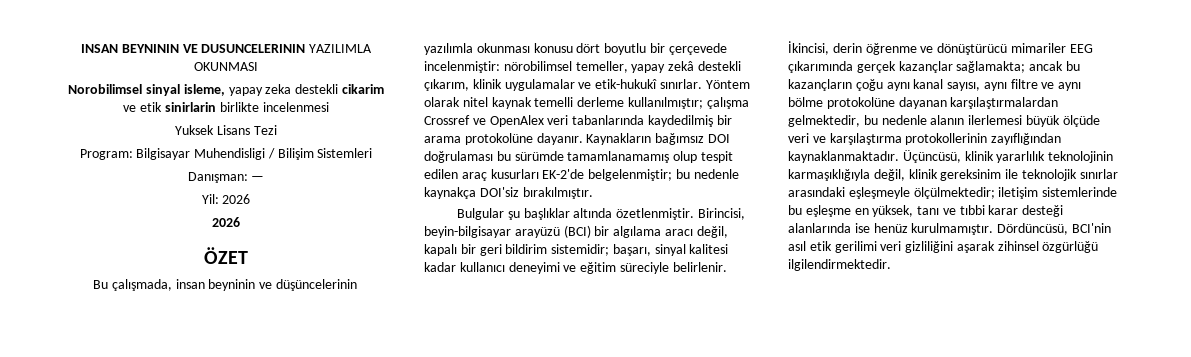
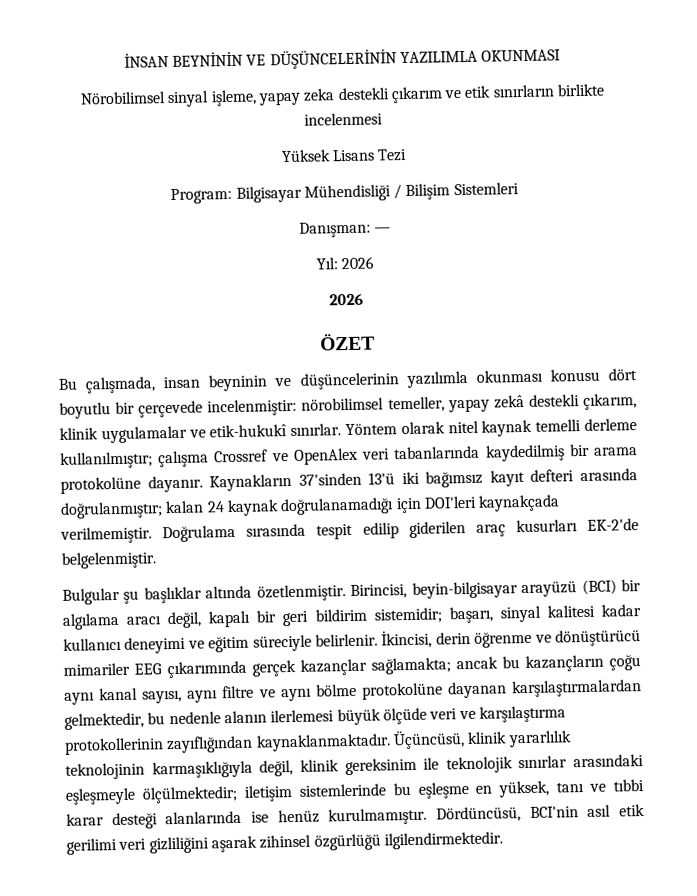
[80,44,306,53] INSAN BEYNININ VE DUSUNCELERININ -> [123,49,397,70] İNSAN BEYNİNİN VE DÜŞÜNCELERİNİN
[68,84,225,96] Norobilimsel sinyal isleme, -> [79,89,257,108] Nörobilimsel sinyal işleme,
[341,84,384,94] cikarim -> [390,86,443,104] çıkarım
[165,102,216,112] sinirlarin -> [492,84,555,98] sınırların
[175,125,215,135] Yuksek -> [280,149,331,163] Yüksek
[194,148,266,160] Muhendisligi -> [303,184,391,202] Mühendisliği
[201,194,219,204] Yil: -> [315,257,338,270] Yıl:
[655,133,730,145] [424,151,733,163] [424,169,739,181] [424,187,593,199] bağımsız DOI doğrulaması bu sürümde tamamlanamamış olup tespit edilen araç kusurları EK-2'de belgelenmiştir; bu nedenle kaynakça DOI'siz bırakılmıştır. -> [298,468,638,488] [60,494,561,519] [60,518,639,544] [61,551,157,569] 37'sinden 13'ü iki bağımsız kayıt defteri arasında doğrulanmıştır; kalan 24 kaynak doğrulanamadığı için DOI'leri kaynakçada verilmemiştir. Doğrulama sırasında tespit edilip giderilen araç kusurları EK-2'de belgelenmiştir.

